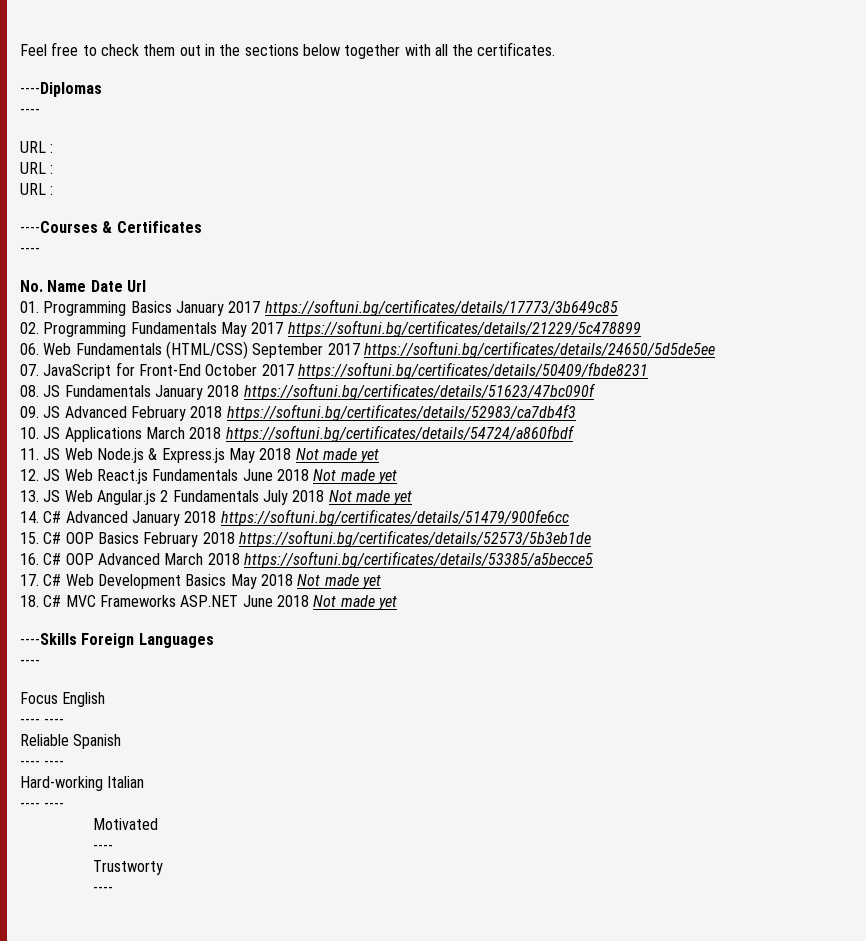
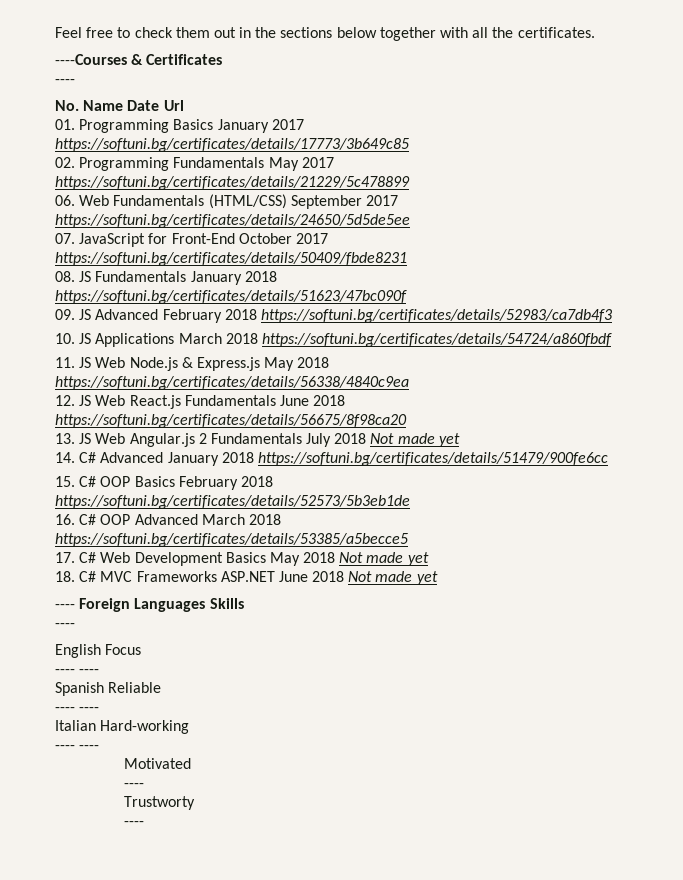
[20,82,102,97] [20,108,40,115] [20,141,54,153] [20,162,54,174] [20,183,54,195] // ----Diplomas // ---- // URL : // URL : // URL : -> (595, 32) none
[295,448,380,463] Not made yet -> [55,376,409,390] https://softuni.bg/certificates/details/56338/4840c9ea
[313,469,397,484] Not made yet -> [55,414,407,428] https://softuni.bg/certificates/details/56675/8f98ca20
[20,633,77,645] ----Skills -> [55,604,75,609] ----
[20,659,40,666] // ---- // -> [209,598,244,609] [55,623,75,628] [55,644,101,658] Skills // ---- // English
[62,692,106,707] [20,718,65,725] English // ---- ---- // -> [55,669,100,674] [55,682,104,696] // ---- ---- // Spanish
[73,734,122,749] [20,760,65,767] Spanish // ---- ---- // -> [55,707,100,712] [55,720,96,731] // ---- ---- // Italian
[107,776,145,788] Italian -> (190, 727) none

